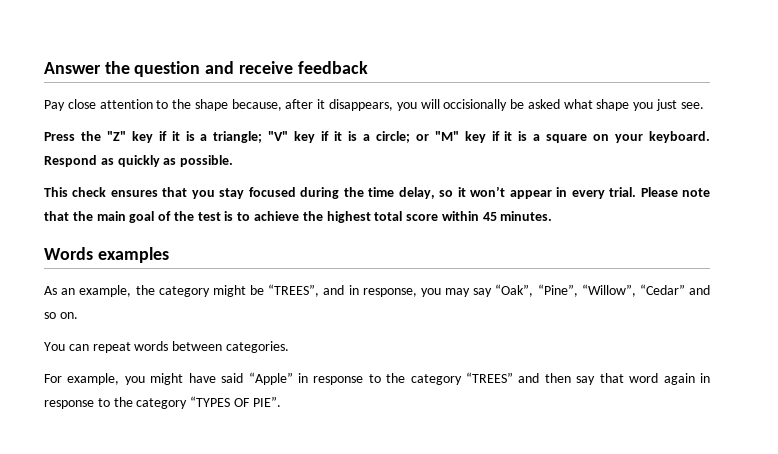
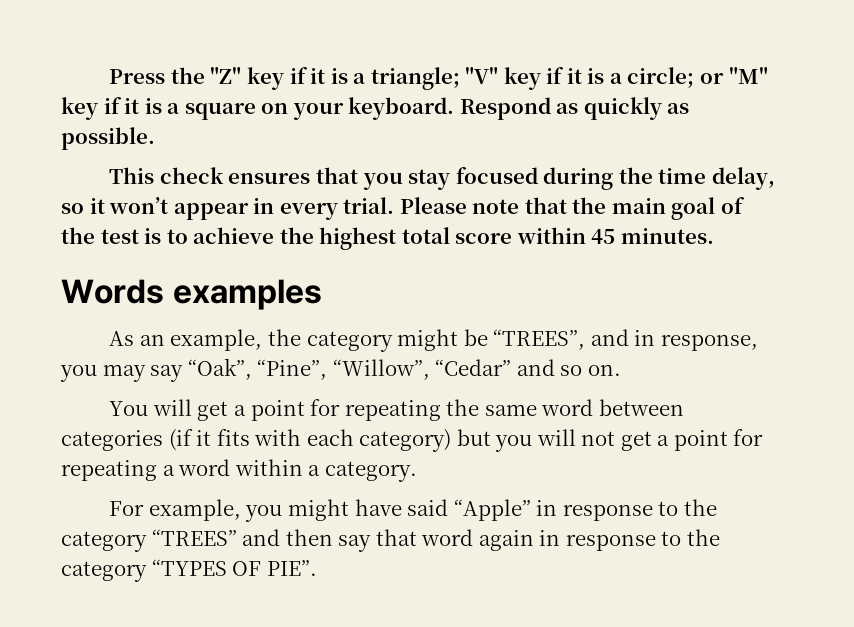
[44,61,368,77] [44,99,704,111] Answer the question and receive feedback // Pay close attention to the shape because, after it disappears, you will occisionally be asked what shape you just see. // -> (109, 76) none
[68,341,289,353] can repeat words between categories. -> [152,399,684,421] [61,429,764,452] [61,459,417,482] will get a point for repeating the same word between categories (if it fits with each category) but you will not get a point for repeating a word within a category.

